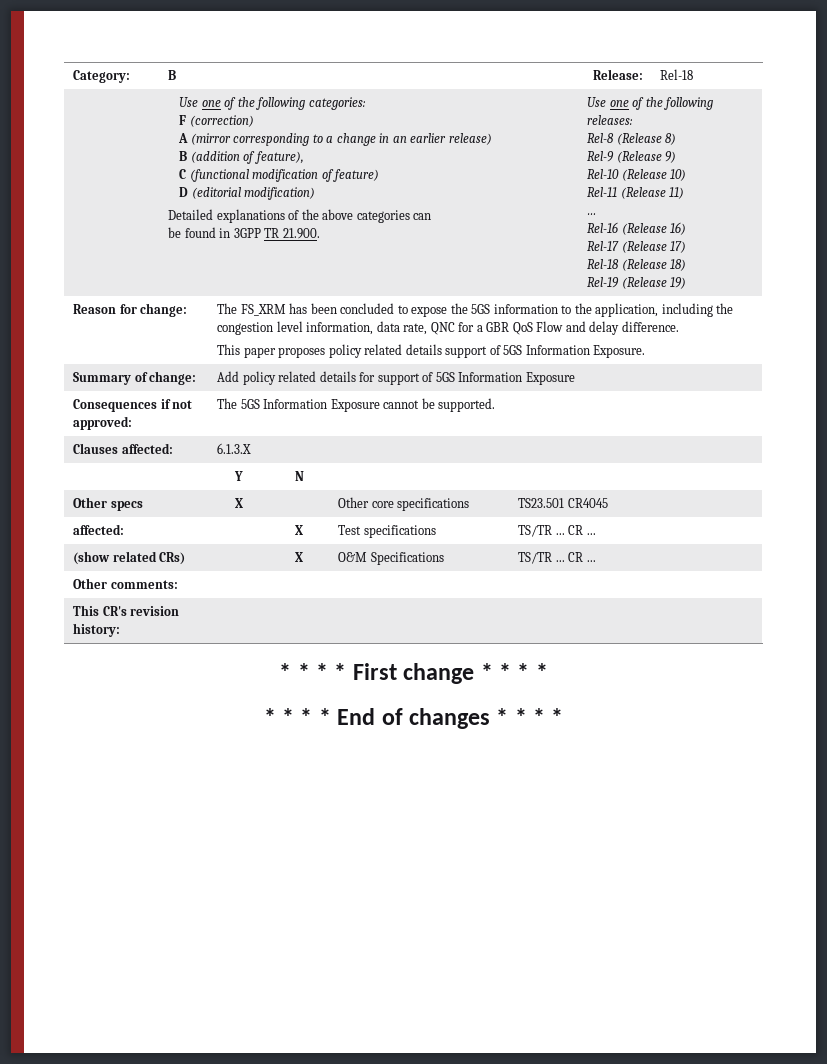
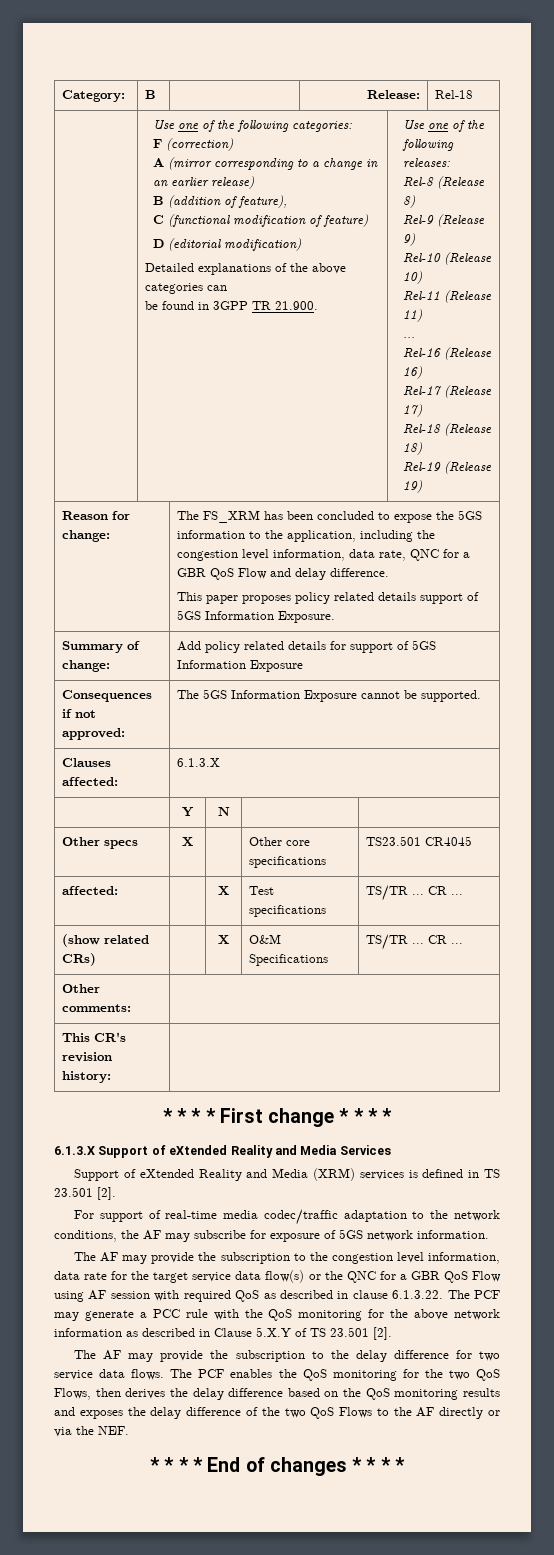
(548, 671) none -> [54,1145,391,1158] [74,1168,500,1181] [54,1187,116,1200] [74,1209,500,1225] [54,1229,489,1242] [74,1252,500,1264] [54,1270,501,1283] [54,1290,501,1302] [54,1309,501,1321] [54,1327,392,1340] [74,1350,500,1362] [54,1369,500,1381] [54,1388,500,1400] [54,1407,500,1419] [54,1426,129,1437] // 6.1.3.X Support of eXtended Reality and Media Services // Support of eXtended Reality and Media (XRM) services is defined in TS 23.501 [2]. // For support of real-time media codec/traffic adaptation to the network conditions, the AF may subscribe for exposure of 5GS network information. // The AF may provide the subscription to the congestion level information, data rate for the target service data flow(s) or the QNC for a GBR QoS Flow using AF session with required QoS as described in clause 6.1.3.22. The PCF may generate a PCC rule with the QoS monitoring for the above network information as described in Clause 5.X.Y of TS 23.501 [2]. // The AF may provide the subscription to the delay difference for two service data flows. The PCF enables the QoS monitoring for the two QoS Flows, then derives the delay difference based on the QoS monitoring results and exposes the delay difference of the two QoS Flows to the AF directly or via the NEF.

